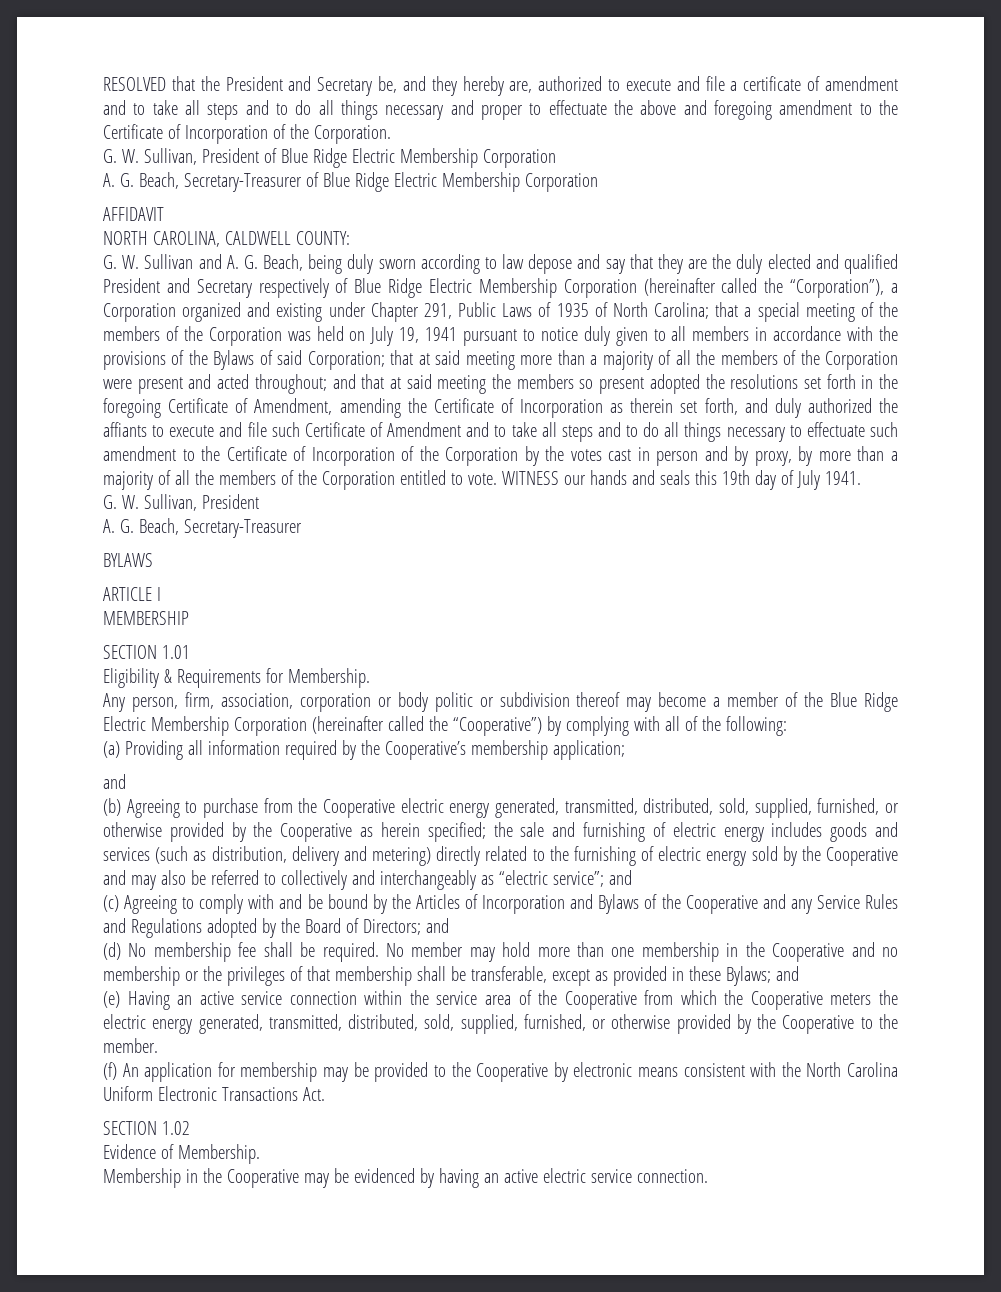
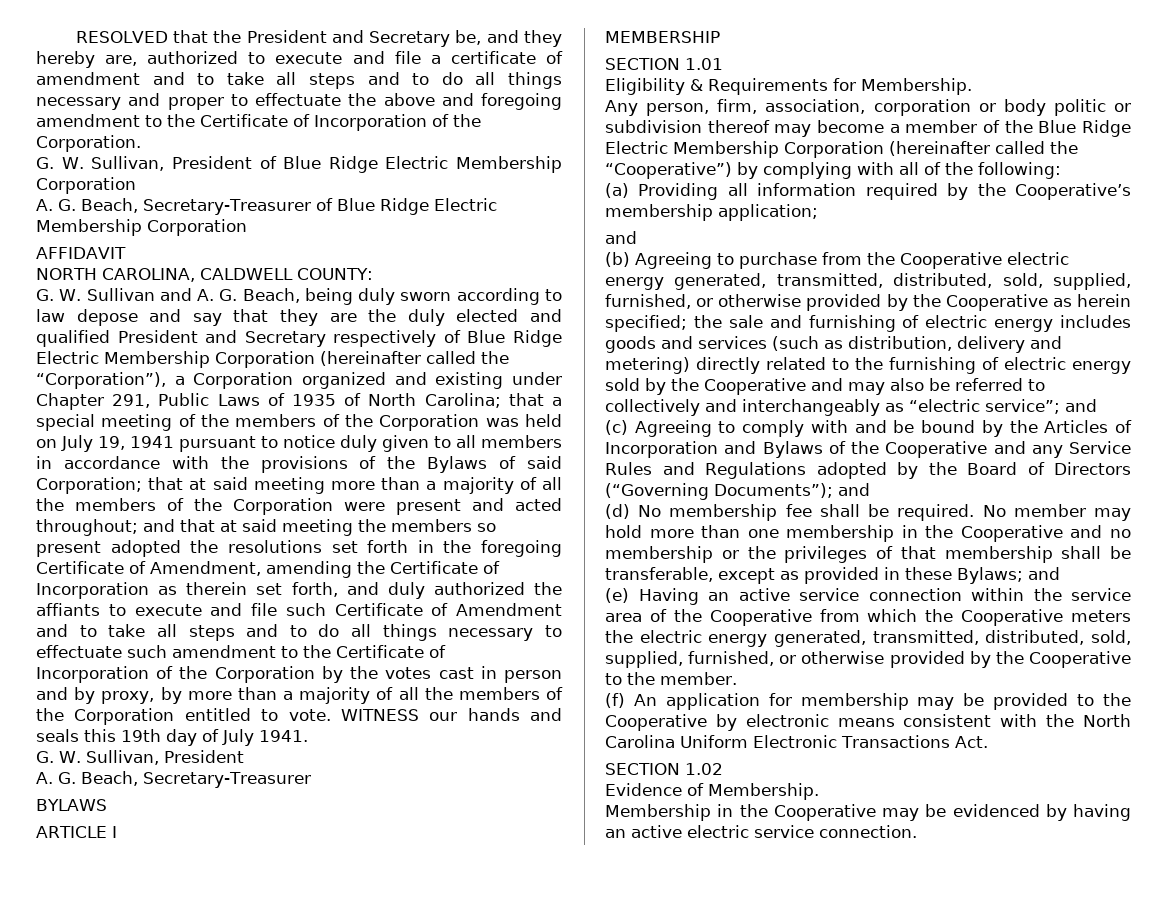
[362,919,421,935] Directors; -> [1054,462,1131,475] [605,483,833,500] Directors (“Governing Documents”);

